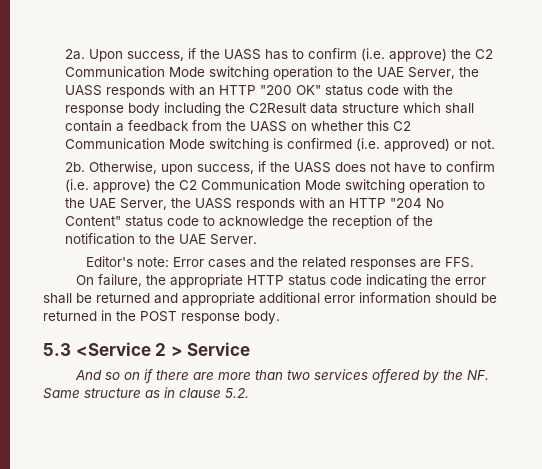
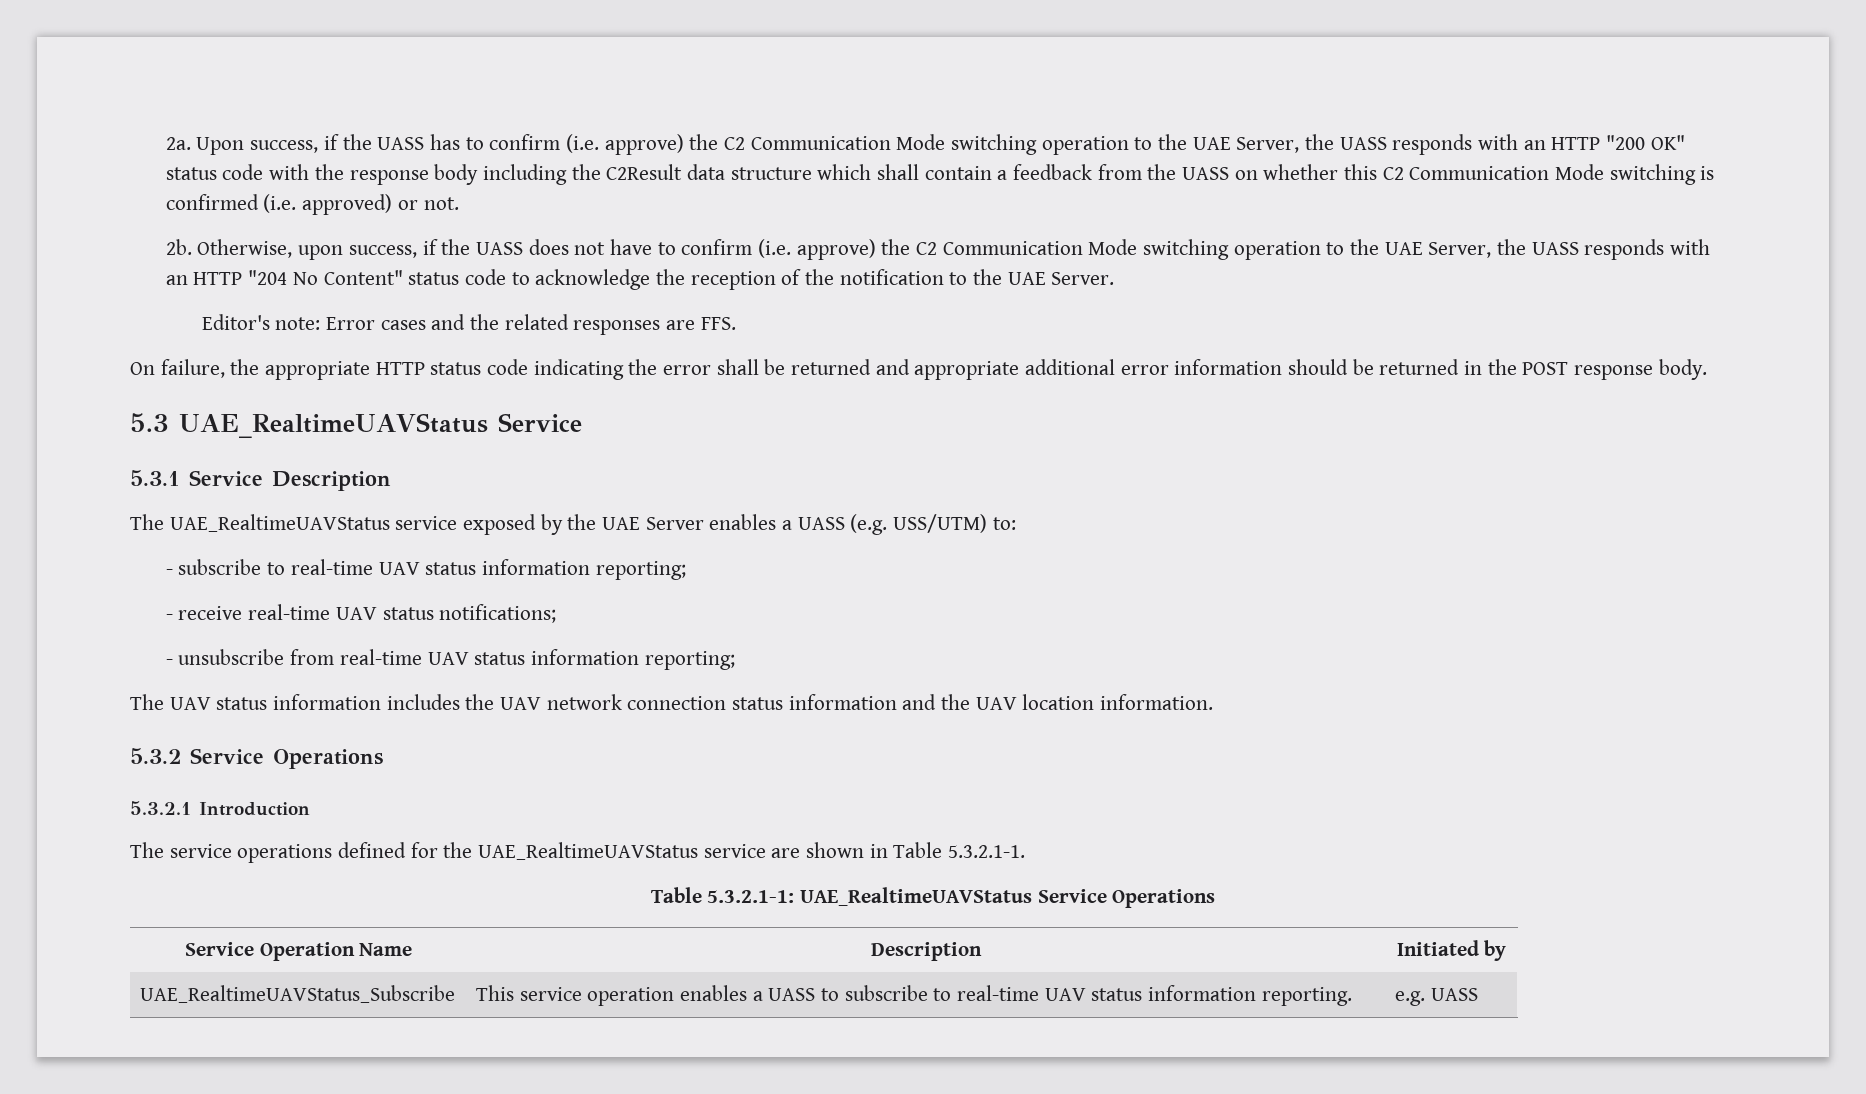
[75,342,251,356] [74,369,489,383] [43,387,249,399] <Service 2 > Service // And so on if there are more than two services offered by the NF. Same structure as in clause 5.2. -> [179,413,582,438] [130,470,391,491] [130,514,1016,535] [165,559,686,580] [165,604,557,623] [165,649,735,670] [130,694,1214,710] [130,748,383,769] [130,801,310,816] [130,842,1026,863] [650,887,1216,908] [184,942,413,961] [871,942,982,961] [1396,940,1507,961] [140,985,456,1003] [476,985,1352,1006] [1395,988,1478,1006] UAE_RealtimeUAVStatus Service // 5.3.1 Service Description // The UAE_RealtimeUAVStatus service exposed by the UAE Server enables a UASS (e.g. USS/UTM) to: // - subscribe to real-time UAV status information reporting; // - receive real-time UAV status notifications; // - unsubscribe from real-time UAV status information reporting; // The UAV status information includes the UAV network connection status information and the UAV location information. // 5.3.2 Service Operations // 5.3.2.1 Introduction // The service operations defined for the UAE_RealtimeUAVStatus service are shown in Table 5.3.2.1-1. // Table 5.3.2.1-1: UAE_RealtimeUAVStatus Service Operations // Service Operation Name | Description | Initiated by // UAE_RealtimeUAVStatus_Subscribe | This service operation enables a UASS to subscribe to real-time UAV status information reporting. | e.g. UASS

